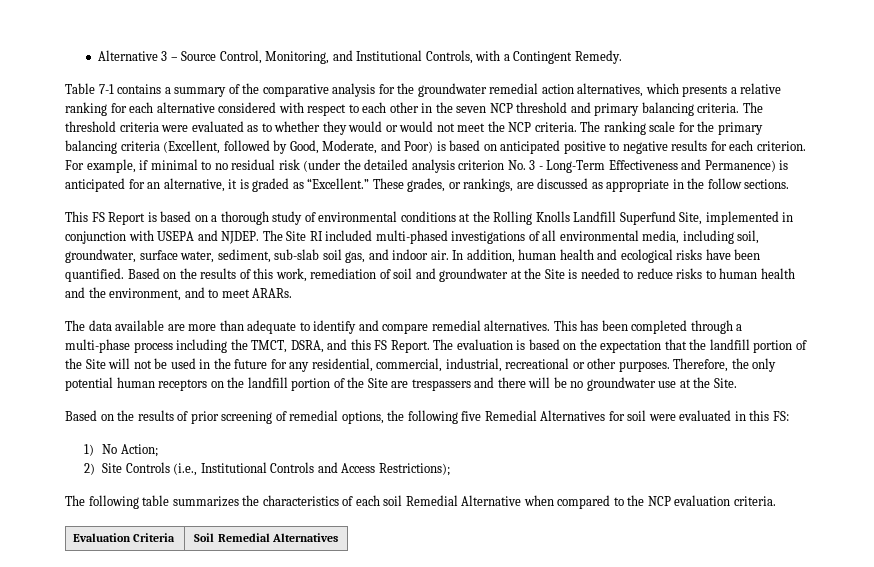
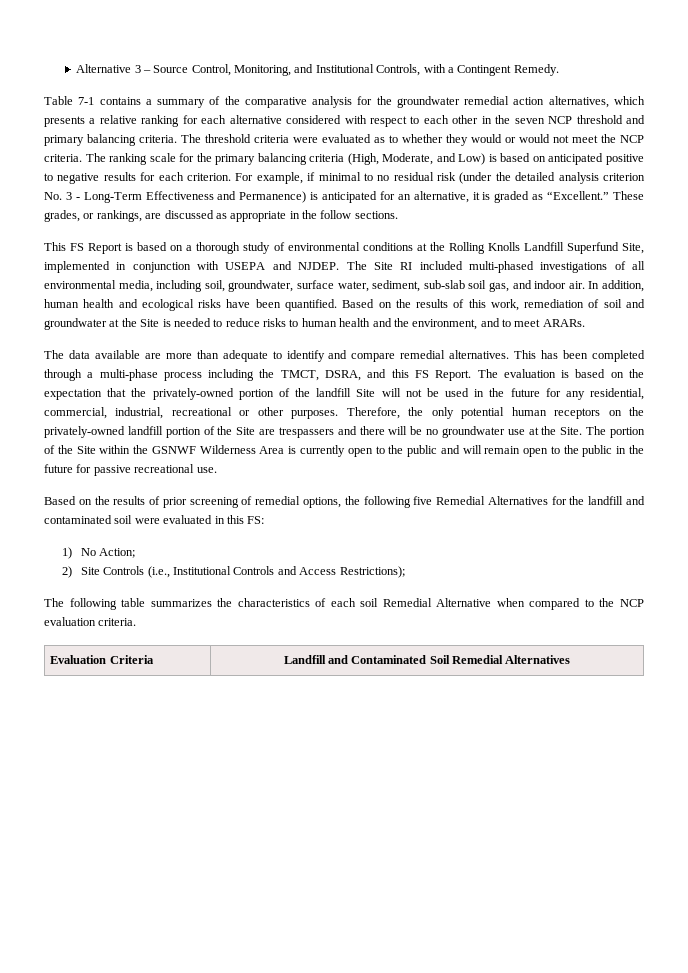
[163,140,319,154] (Excellent, followed by Good, -> [347,153,379,165] (High,
[404,141,434,153] Poor) -> [458,153,486,165] Low)
[709,339,807,353] [65,358,82,369] landfill portion of the -> [152,388,352,400] privately-owned portion of the landfill
(245, 382) none -> [44,426,125,438] privately-owned
(737, 383) none -> [586,426,646,438] [44,445,644,457] [44,464,217,476] The portion of the Site within the GSNWF Wilderness Area is currently open to the public and will remain open to the public in the future for passive recreational use.
(625, 416) none -> [569,496,645,505] [44,515,112,524] the landfill and contaminated
(176, 537) none -> [283,655,427,664] Landfill and Contaminated

